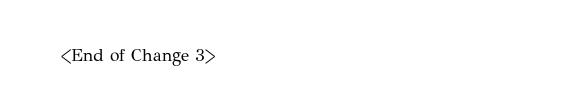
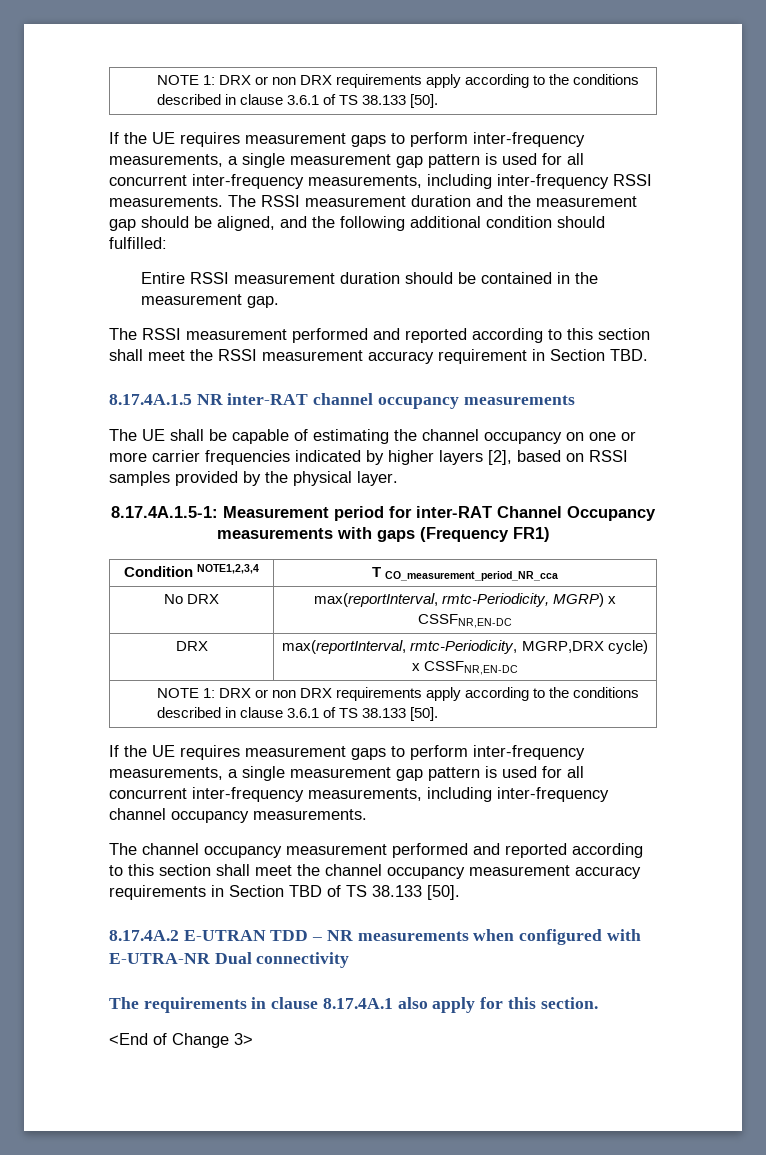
(61, 56) none -> [156,74,640,88] [156,94,439,108] [109,132,585,147] [109,153,584,168] [109,174,652,189] [109,195,637,207] [109,216,605,231] [109,237,167,249] [141,272,599,284] [141,294,280,308] [109,328,650,343] [109,349,648,364] [109,393,575,409] [109,429,636,444] [109,450,628,465] [109,471,398,486] [111,506,656,521] [216,527,550,542] [123,564,260,577] [371,567,559,581] [163,594,220,604] [313,593,617,607] [418,614,512,628] [175,641,208,651] [282,640,648,654] [411,661,519,675] [156,687,640,701] [156,707,439,721] [109,745,585,760] [109,766,584,781] [109,787,609,802] [109,808,367,823] [109,843,643,858] [109,864,641,879] [109,885,460,900] [109,929,641,945] [109,952,350,968] [109,997,598,1013] NOTE 1: DRX or non DRX requirements apply according to the conditions described in clause 3.6.1 of TS 38.133 [50]. // If the UE requires measurement gaps to perform inter-frequency measurements, a single measurement gap pattern is used for all concurrent inter-frequency measurements, including inter-frequency RSSI measurements. The RSSI measurement duration and the measurement gap should be aligned, and the following additional condition should fulfilled: // Entire RSSI measurement duration should be contained in the measurement gap. // The RSSI measurement performed and reported according to this section shall meet the RSSI measurement accuracy requirement in Section TBD. // 8.17.4A.1.5 NR inter-RAT channel occupancy measurements // The UE shall be capable of estimating the channel occupancy on one or more carrier frequencies indicated by higher layers [2], based on RSSI samples provided by the physical layer. // 8.17.4A.1.5-1: Measurement period for inter-RAT Channel Occupancy measurements with gaps (Frequency FR1) // Condition NOTE1,2,3,4 | T CO_measurement_period_NR_cca // No DRX | max(reportInterval, rmtc-Periodicity, MGRP) x CSSFNR,EN-DC // DRX | max(reportInterval, rmtc-Periodicity, MGRP,DRX cycle) x CSSFNR,EN-DC // NOTE 1: DRX or non DRX requirements apply according to the conditions described in clause 3.6.1 of TS 38.133 [50]. // If the UE requires measurement gaps to perform inter-frequency measurements, a single measurement gap pattern is used for all concurrent inter-frequency measurements, including inter-frequency channel occupancy measurements. // The channel occupancy measurement performed and reported according to this section shall meet the channel occupancy measurement accuracy requirements in Section TBD of TS 38.133 [50]. // 8.17.4A.2 E-UTRAN TDD – NR measurements when configured with E-UTRA-NR Dual connectivity // The requirements in clause 8.17.4A.1 also apply for this section. //

